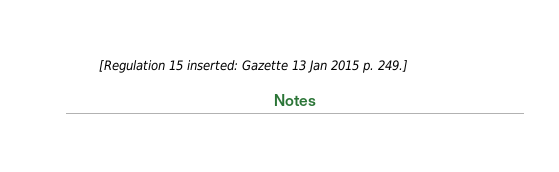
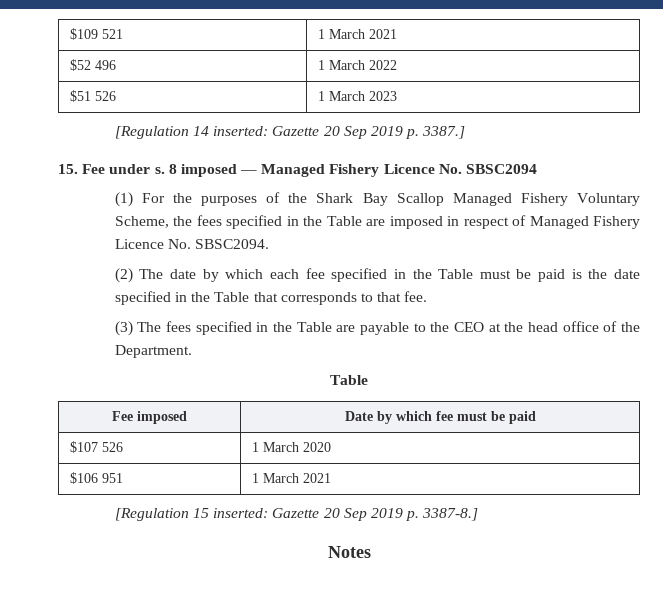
[98,60,408,73] [Regulation 15 inserted: Gazette 13 Jan 2015 p. 249.] -> [70,28,124,40] [318,29,398,39] [70,59,117,71] [318,60,398,70] [70,90,117,102] [318,91,398,101] [114,126,466,139] [58,164,538,177] [114,192,640,207] [114,215,641,229] [114,239,270,249] [114,268,641,283] [114,291,428,305] [114,321,640,336] [114,345,192,358] [330,375,368,385] [112,411,187,424] [344,411,536,424] [70,441,124,453] [252,442,332,452] [70,472,124,484] [252,473,332,483] [114,508,479,521] $109 521 | 1 March 2021 // $52 496 | 1 March 2022 // $51 526 | 1 March 2023 // [Regulation 14 inserted: Gazette 20 Sep 2019 p. 3387.] // 15. Fee under s. 8 imposed — Managed Fishery Licence No. SBSC2094 // (1) For the purposes of the Shark Bay Scallop Managed Fishery Voluntary Scheme, the fees specified in the Table are imposed in respect of Managed Fishery Licence No. SBSC2094. // (2) The date by which each fee specified in the Table must be paid is the date specified in the Table that corresponds to that fee. // (3) The fees specified in the Table are payable to the CEO at the head office of the Department. // Table // Fee imposed | Date by which fee must be paid // $107 526 | 1 March 2020 // $106 951 | 1 March 2021 // [Regulation 15 inserted: Gazette 20 Sep 2019 p. 3387-8.]

